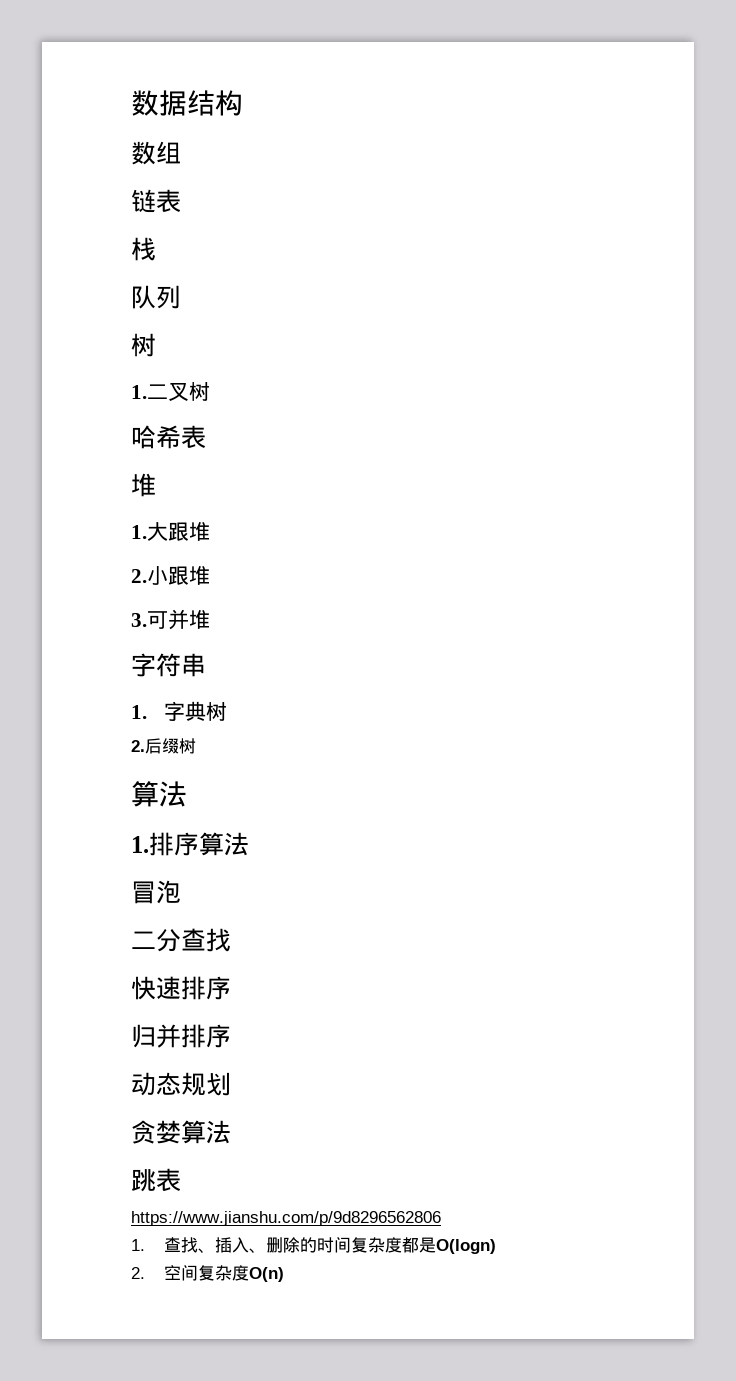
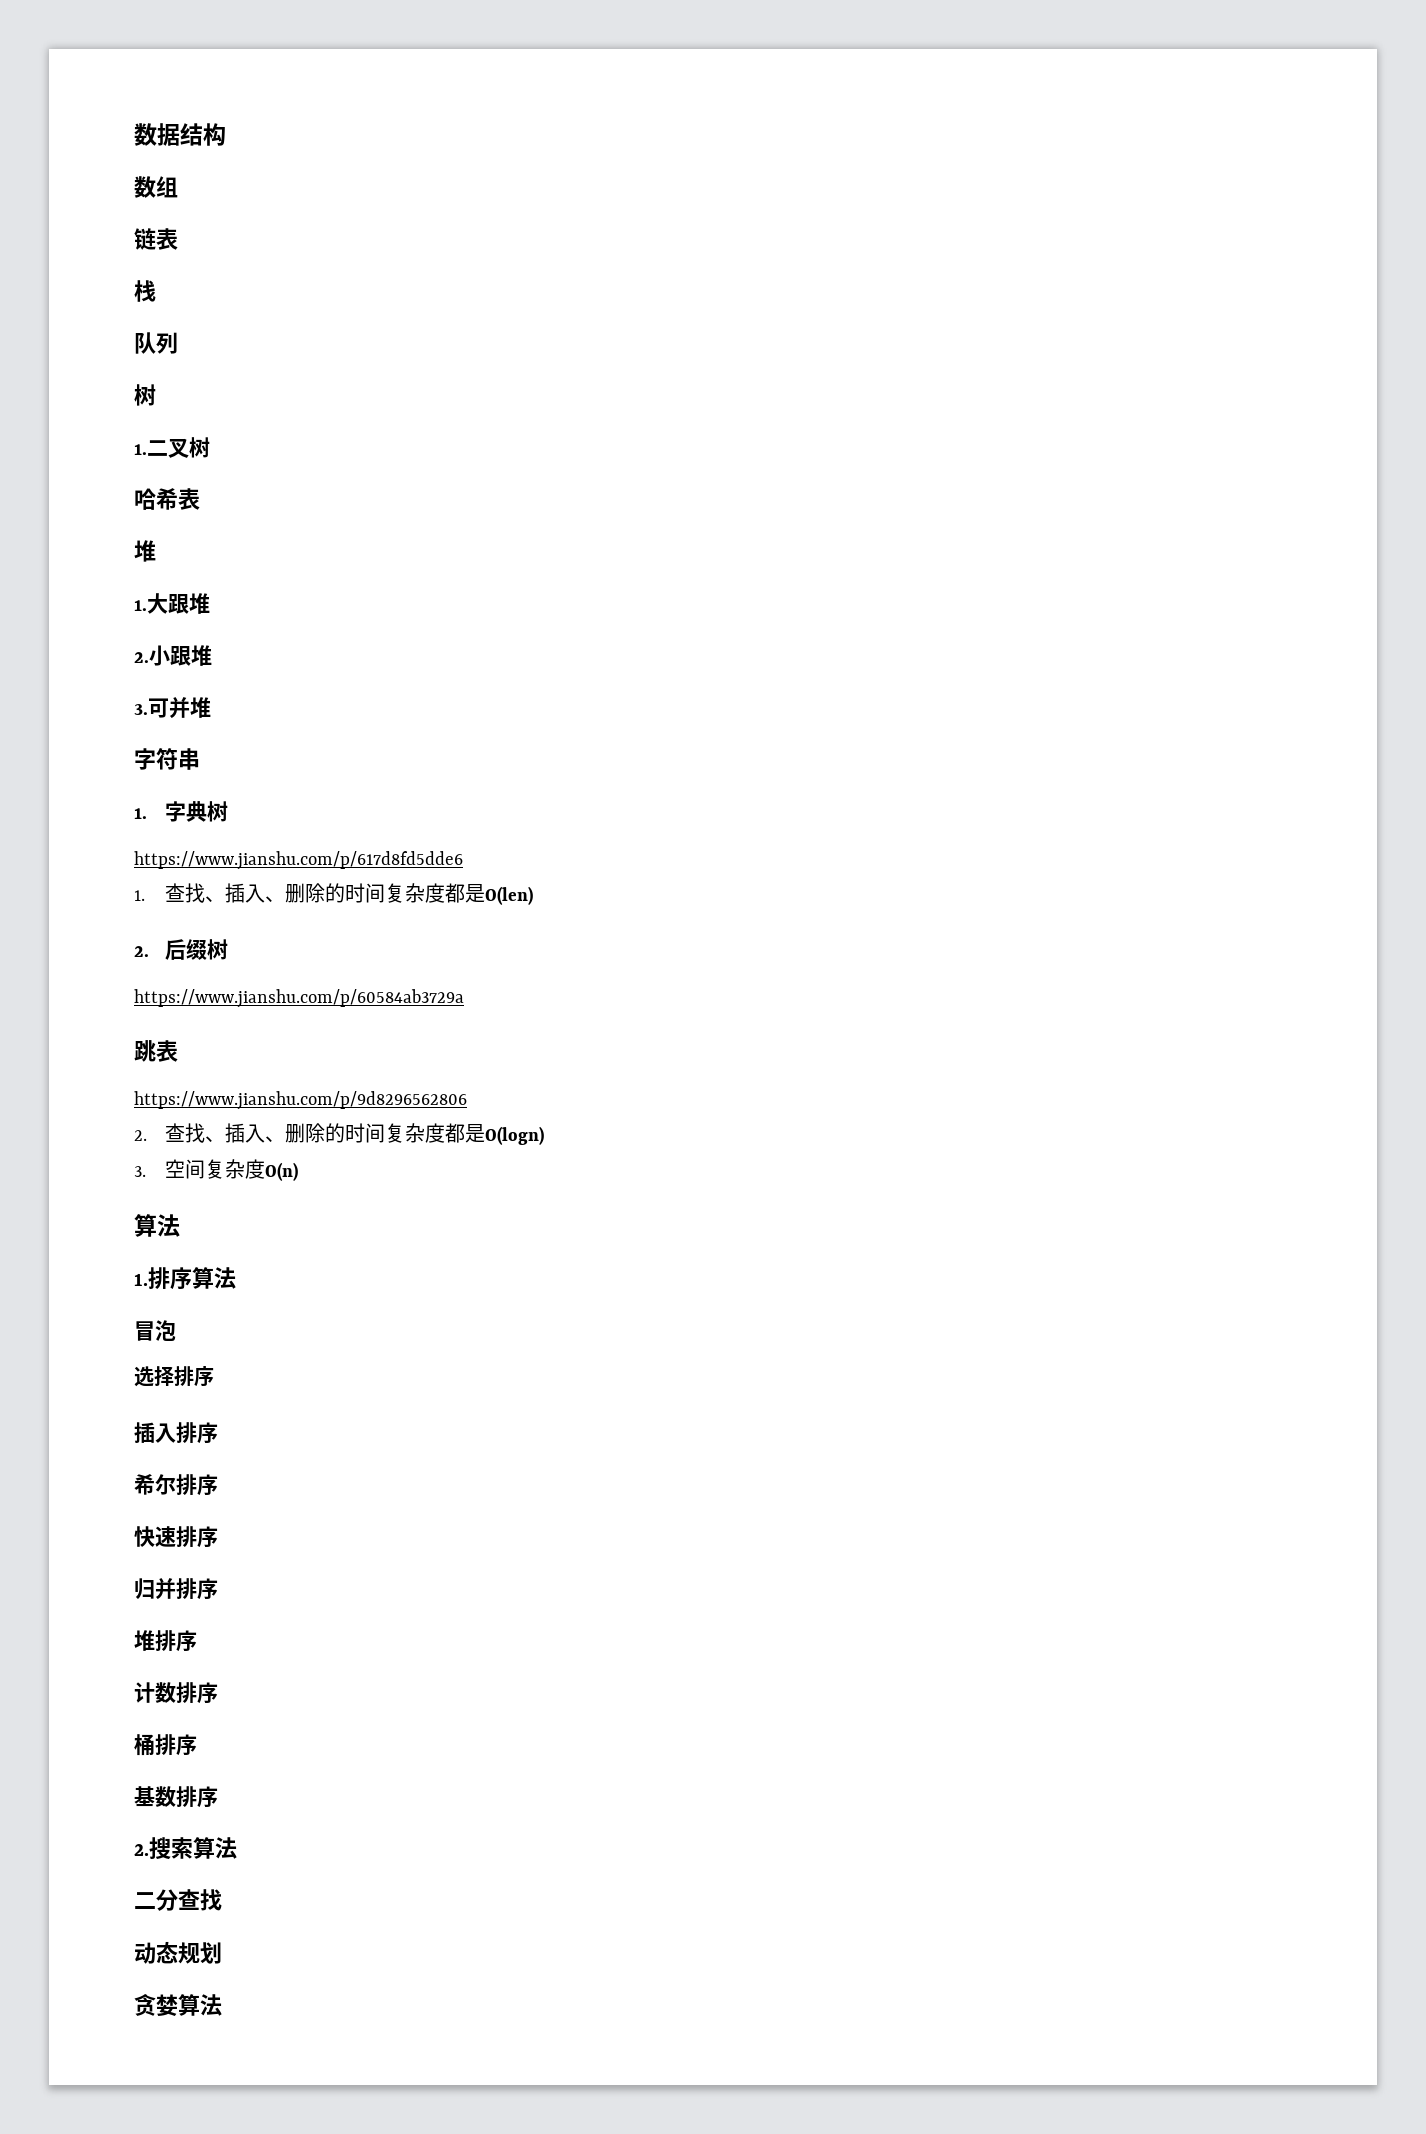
[131,738,196,754] [131,781,187,807] [131,832,249,856] [131,880,181,904] [131,928,231,952] [131,976,231,1000] [131,1024,231,1048] [131,1072,231,1096] [131,1120,231,1144] 2.后缀树 // 算法 // 1.排序算法 // 冒泡 // 二分查找 // 快速排序 // 归并排序 // 动态规划 // 贪婪算法 -> [134,851,463,870] [134,883,534,905] [134,939,229,960] [134,989,464,1008] https://www.jianshu.com/p/617d8fd5dde6 // 1.查找、插入、删除的时间复杂度都是O(len) // 2.后缀树 // https://www.jianshu.com/p/60584ab3729a
[131,1239,145,1251] 1. -> [134,1130,147,1141] 2.
[131,1267,145,1279] 2. -> [134,1166,146,1177] 3.
(284, 1274) none -> [134,1214,180,1237] [134,1267,236,1290] [134,1320,176,1341] [134,1366,214,1387] [134,1422,218,1444] [134,1474,218,1496] [134,1526,218,1548] [134,1578,218,1600] [134,1630,197,1652] [134,1682,218,1704] [134,1734,197,1756] [134,1786,218,1808] [134,1837,237,1860] [134,1889,222,1911] [134,1941,222,1964] [134,1993,222,2016] // 算法 // 1.排序算法 // 冒泡 // 选择排序 // 插入排序 // 希尔排序 // 快速排序 // 归并排序 // 堆排序 // 计数排序 // 桶排序 // 基数排序 // 2.搜索算法 // 二分查找 // 动态规划 // 贪婪算法

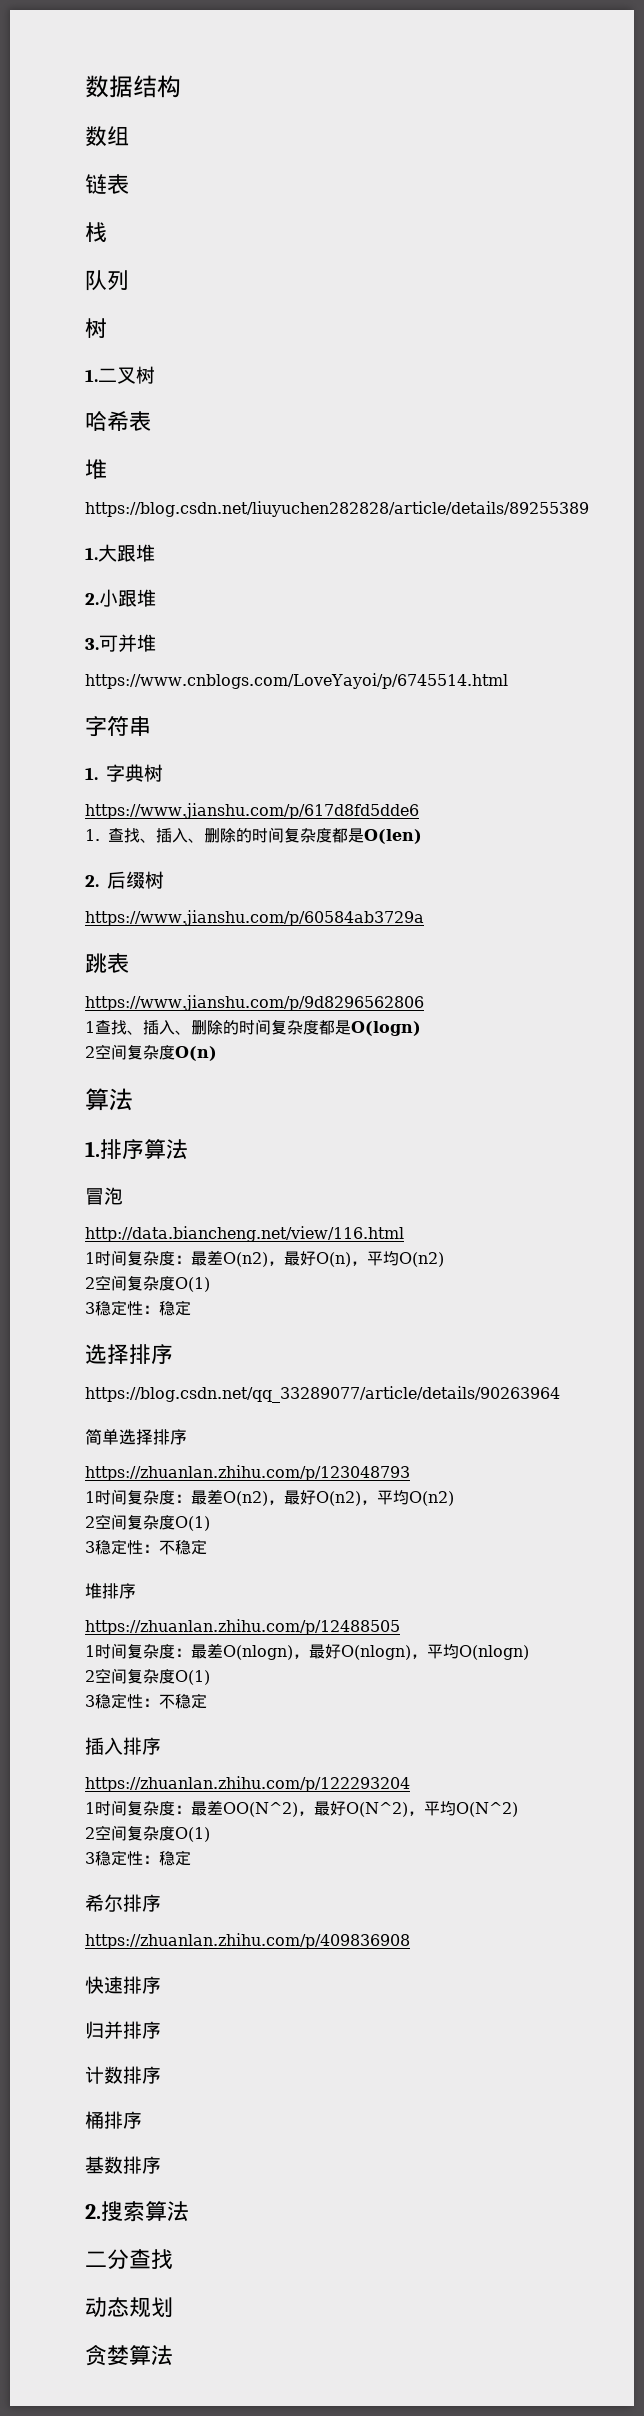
(156, 551) none -> [85,501,589,517] // https://blog.csdn.net/liuyuchen282828/article/details/89255389
(211, 707) none -> [85,673,508,689] // https://www.cnblogs.com/LoveYayoi/p/6745514.html
[134,1130,147,1141] 2. -> [85,1021,95,1033] 1
[134,1166,146,1177] 3. -> [85,1046,95,1058] 2
[134,1366,214,1387] [134,1422,218,1444] 选择排序 // 插入排序 -> [85,1226,404,1242] [85,1250,444,1267] [85,1275,210,1292] [85,1300,191,1316] [85,1344,173,1364] [85,1386,560,1403] [85,1429,187,1445] [85,1465,410,1481] [85,1489,454,1506] [85,1514,210,1531] [85,1539,207,1555] [85,1583,136,1599] [85,1619,400,1635] [85,1643,529,1660] [85,1668,210,1685] [85,1693,207,1709] [85,1737,161,1755] [85,1776,410,1792] [85,1800,518,1817] [85,1825,210,1842] [85,1850,191,1866] http://data.biancheng.net/view/116.html // 1时间复杂度：最差O(n2)，最好O(n)，平均O(n2) // 2空间复杂度O(1) // 3稳定性：稳定 // 选择排序 // https://blog.csdn.net/qq_33289077/article/details/90263964 // 简单选择排序 // https://zhuanlan.zhihu.com/p/123048793 // 1时间复杂度：最差O(n2)，最好O(n2)，平均O(n2) // 2空间复杂度O(1) // 3稳定性：不稳定 // 堆排序 // https://zhuanlan.zhihu.com/p/12488505 // 1时间复杂度：最差O(nlogn)，最好O(nlogn)，平均O(nlogn) // 2空间复杂度O(1) // 3稳定性：不稳定 // 插入排序 // https://zhuanlan.zhihu.com/p/122293204 // 1时间复杂度：最差OO(N^2)，最好O(N^2)，平均O(N^2) // 2空间复杂度O(1) // 3稳定性：稳定
(218, 1485) none -> [85,1933,410,1949] // https://zhuanlan.zhihu.com/p/409836908
[134,1630,197,1652] // 堆排序 -> (161, 2030) none

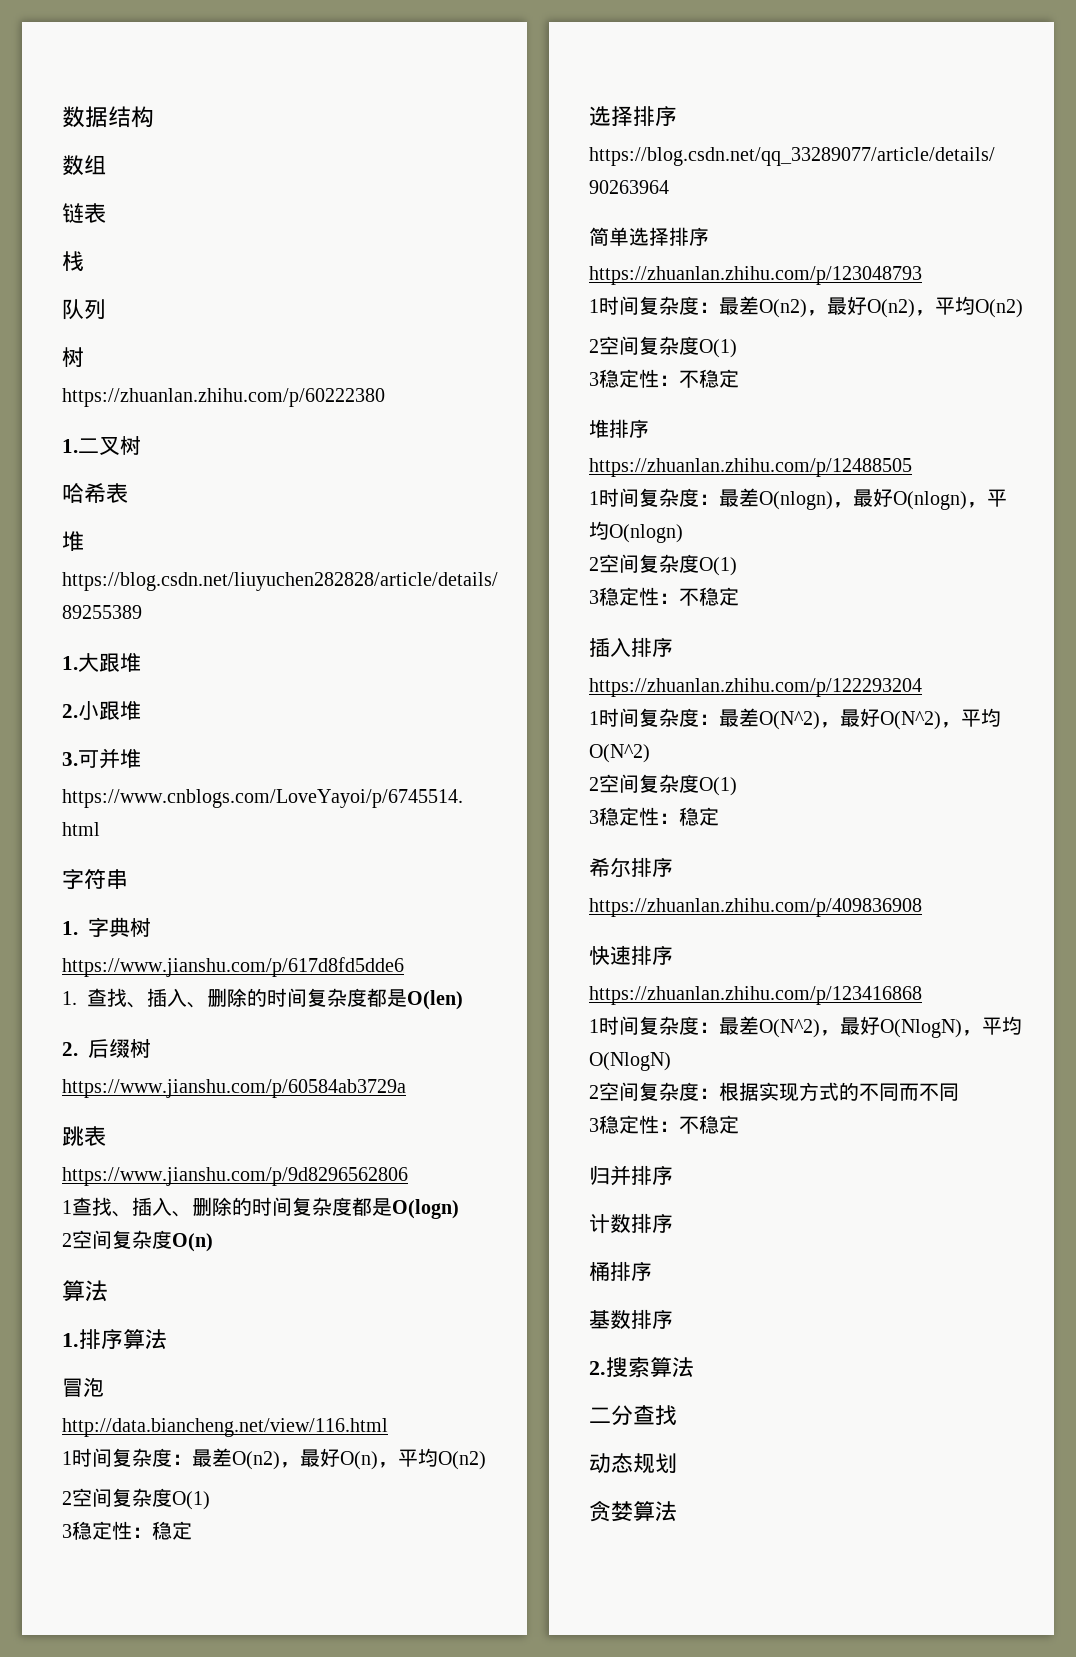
(107, 328) none -> [62,388,385,407] // https://zhuanlan.zhihu.com/p/60222380
[223,1802,298,1817] OO(N^2) -> [759,711,820,730] O(N^2)
(161, 1985) none -> [589,986,922,1005] [589,1016,1022,1038] [589,1052,671,1071] [589,1082,959,1102] [589,1115,739,1134] // https://zhuanlan.zhihu.com/p/123416868 // 1时间复杂度：最差O(N^2)，最好O(NlogN)，平均O(NlogN) // 2空间复杂度：根据实现方式的不同而不同 // 3稳定性：不稳定

